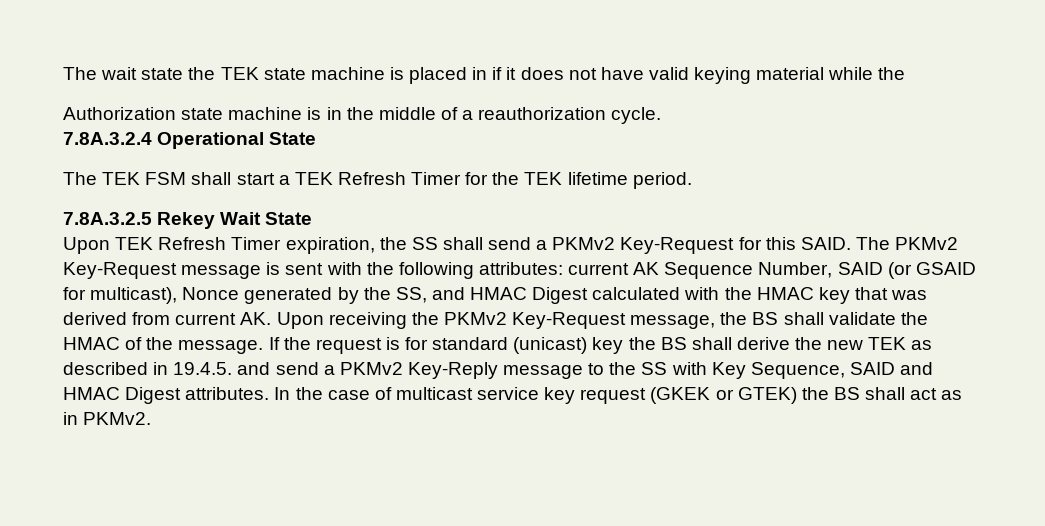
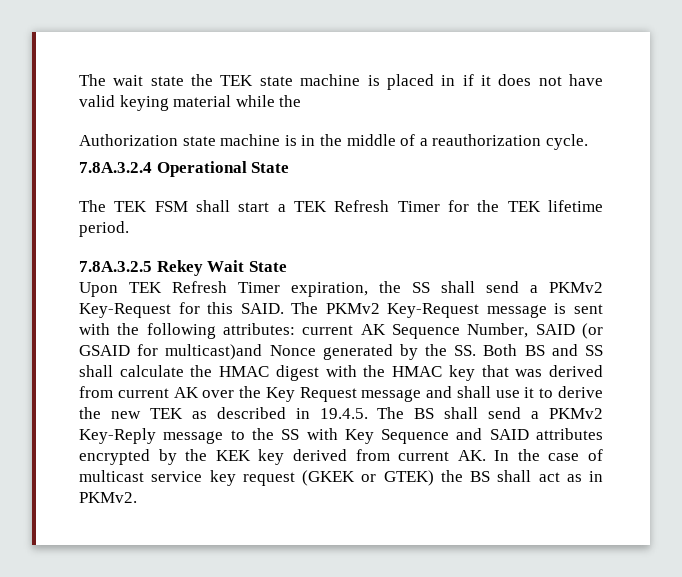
[90,287,178,304] multicast), -> [165,344,263,360] multicast)and
[395,287,681,304] SS, and HMAC Digest calculated -> [454,344,603,356] [79,365,319,381] SS. Both BS and SS shall calculate the HMAC digest
[240,312,928,329] [63,337,732,354] AK. Upon receiving the PKMv2 Key-Request message, the BS shall validate the HMAC of the message. If the request is for standard (unicast) key the BS shall -> [173,386,554,402] AK over the Key Request message and shall use it to
[237,362,271,375] and -> [377,407,479,419] The BS shall
[750,362,934,379] [63,387,270,404] Sequence, SAID and HMAC Digest attributes. -> [381,428,603,444] [79,449,486,465] Sequence and SAID attributes encrypted by the KEK key derived from current AK.

